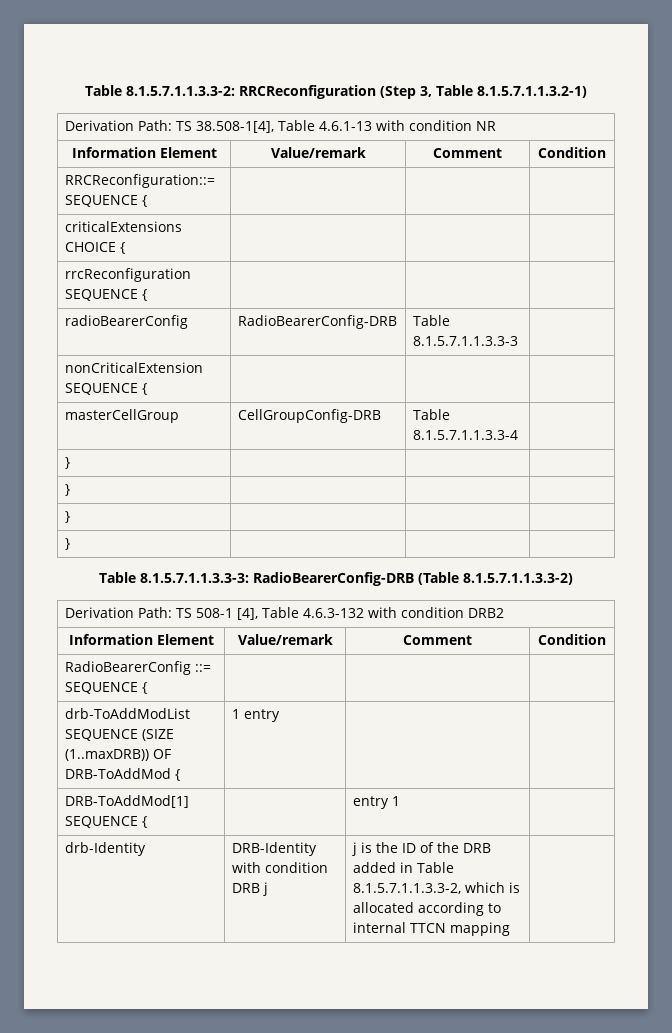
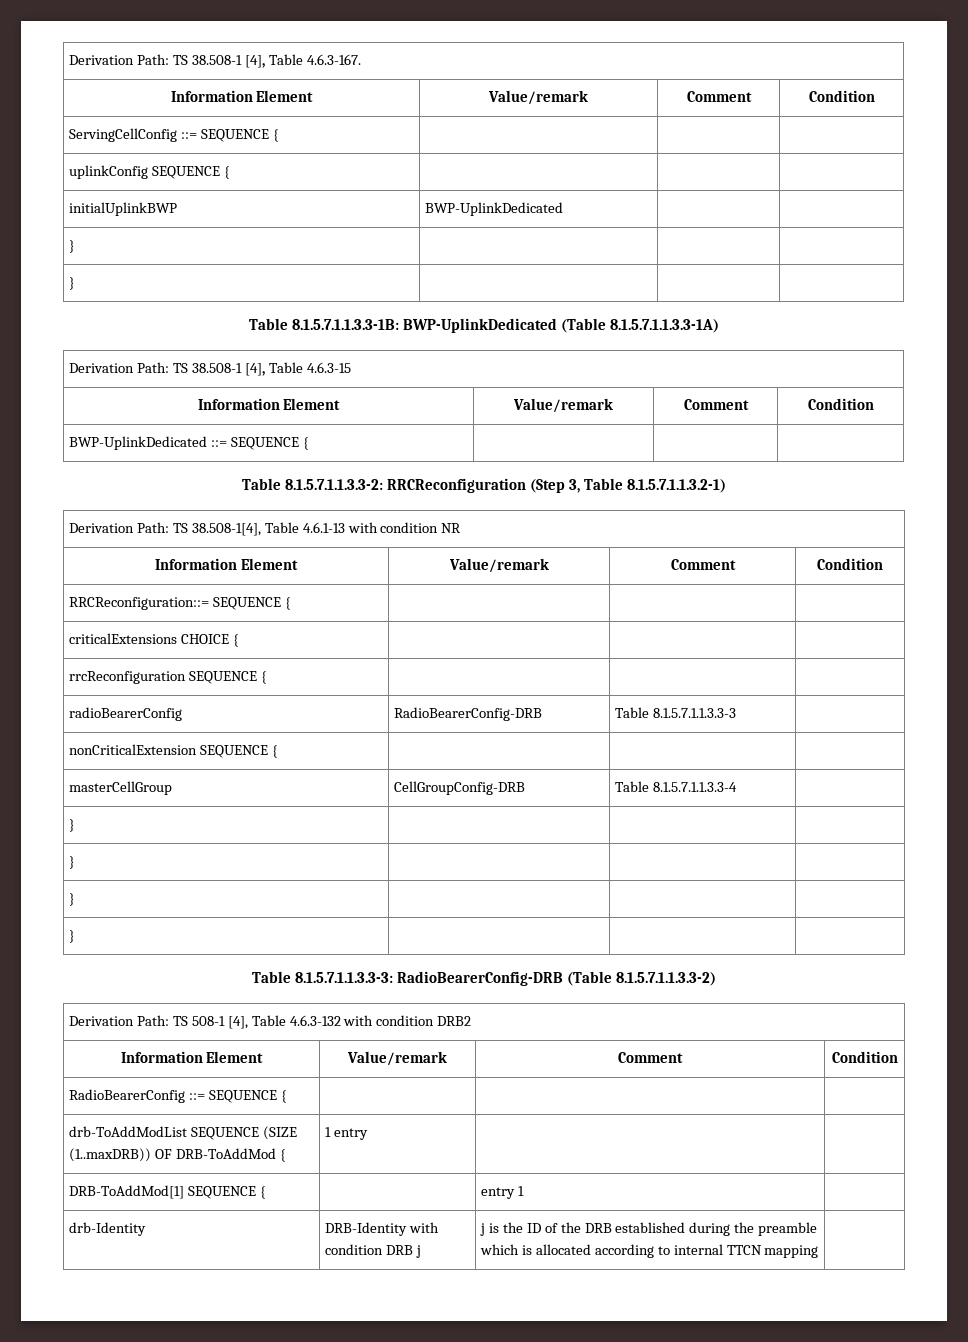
(85, 90) none -> [69,54,361,68] [170,90,314,102] [488,90,588,105] [686,91,752,102] [808,90,875,102] [69,128,279,142] [69,165,230,179] [69,202,178,216] [425,202,564,216] [69,240,76,253] [69,277,76,290] [249,318,719,333] [69,362,351,376] [197,398,341,410] [513,398,613,413] [683,399,749,410] [807,398,874,410] [69,436,309,450] Derivation Path: TS 38.508-1 [4], Table 4.6.3-167. // Information Element | Value/remark | Comment | Condition // ServingCellConfig ::= SEQUENCE { | | | // uplinkConfig SEQUENCE { | | | // initialUplinkBWP | BWP-UplinkDedicated | | // } | | | // } | | | // Table 8.1.5.7.1.1.3.3-1B: BWP-UplinkDedicated (Table 8.1.5.7.1.1.3.3-1A) // Derivation Path: TS 38.508-1 [4], Table 4.6.3-15 // Information Element | Value/remark | Comment | Condition // BWP-UplinkDedicated ::= SEQUENCE { | | | //
[352,862,454,873] [352,883,461,894] added in Table 8.1.5.7.1.1.3.3-2, -> [615,1222,818,1236] established during the preamble

